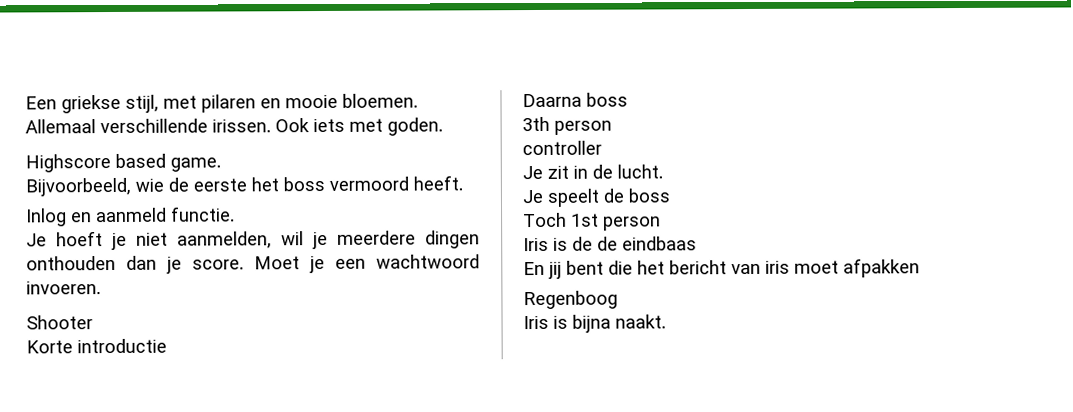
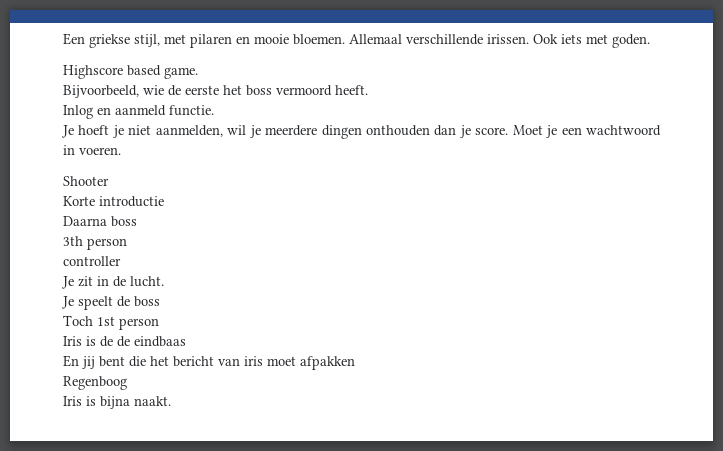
[26,281,101,295] invoeren. -> [63,145,121,155] in voeren.

